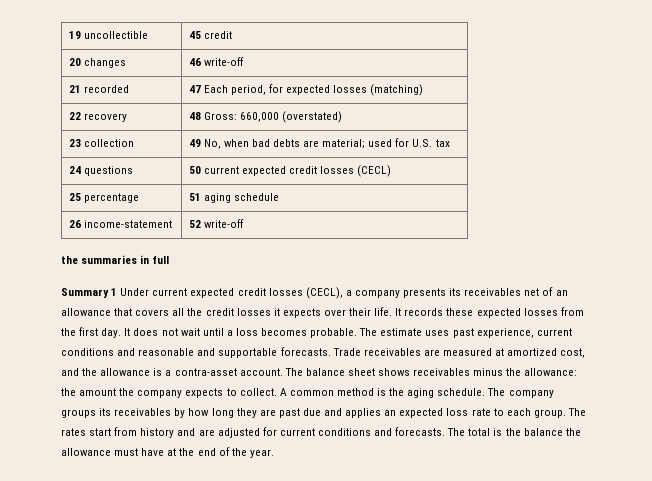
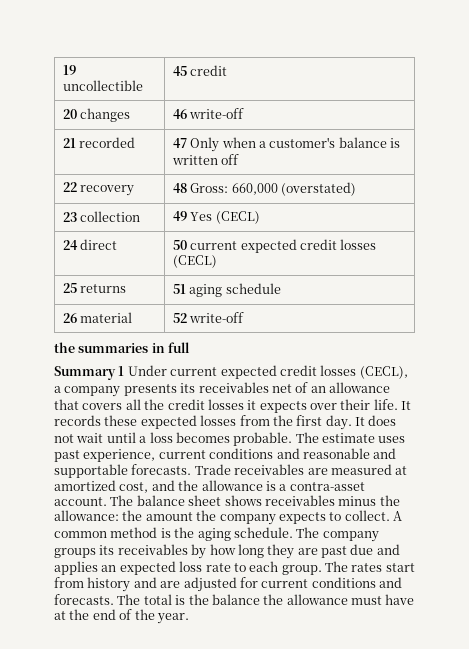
[203,84,424,96] Each period, for expected losses (matching) -> [190,137,401,152] [171,154,240,165] Only when a customer's balance is written off
[203,138,450,149] No, when bad debts are material; used for U.S. tax -> [190,211,260,224] Yes (CECL)
[83,166,133,176] questions -> [80,239,118,250] direct
[83,193,139,203] percentage -> [80,284,127,293] returns
[83,220,172,228] income-statement -> [80,312,133,323] material

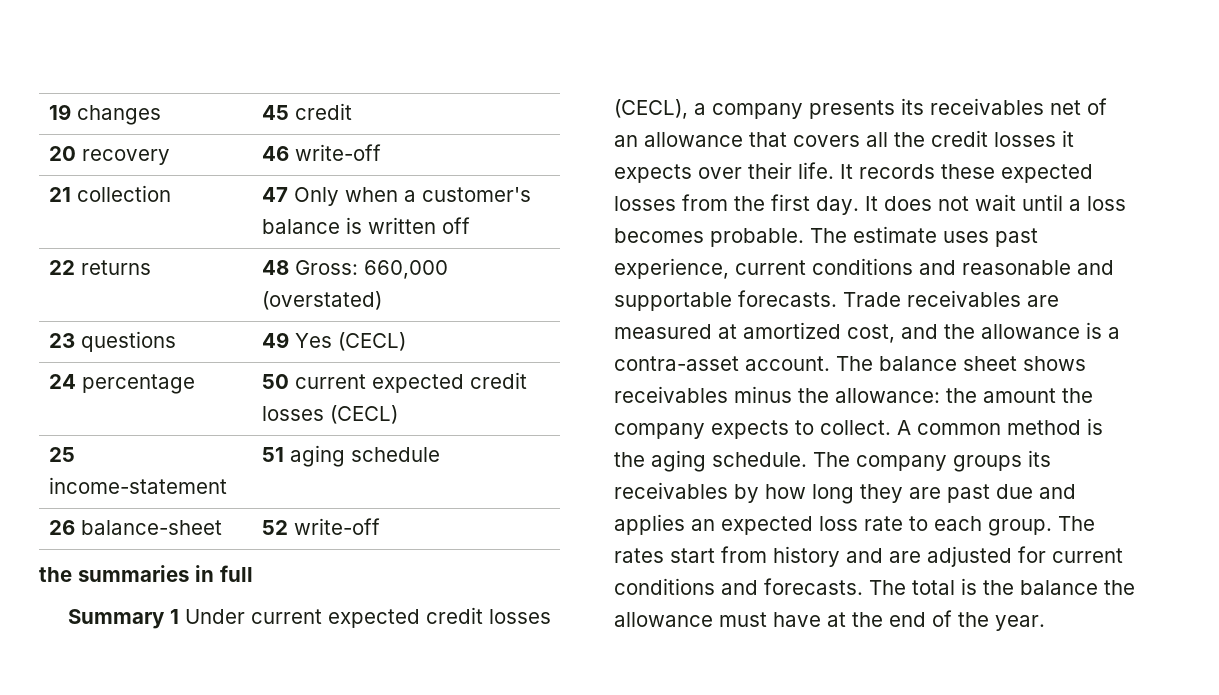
[62,80,143,91] uncollectible -> [77,105,162,125] changes
[80,108,131,122] changes -> [82,149,171,165] recovery
[79,137,136,148] recorded -> [77,185,172,202] collection
[80,185,135,196] recovery -> [81,260,152,275] returns
[80,211,141,222] collection -> [81,331,177,352] questions
[80,239,118,250] direct -> [82,374,196,394] percentage
[80,284,127,293] returns -> [49,477,228,494] income-statement
[80,312,133,323] material -> [81,520,223,535] balance-sheet

